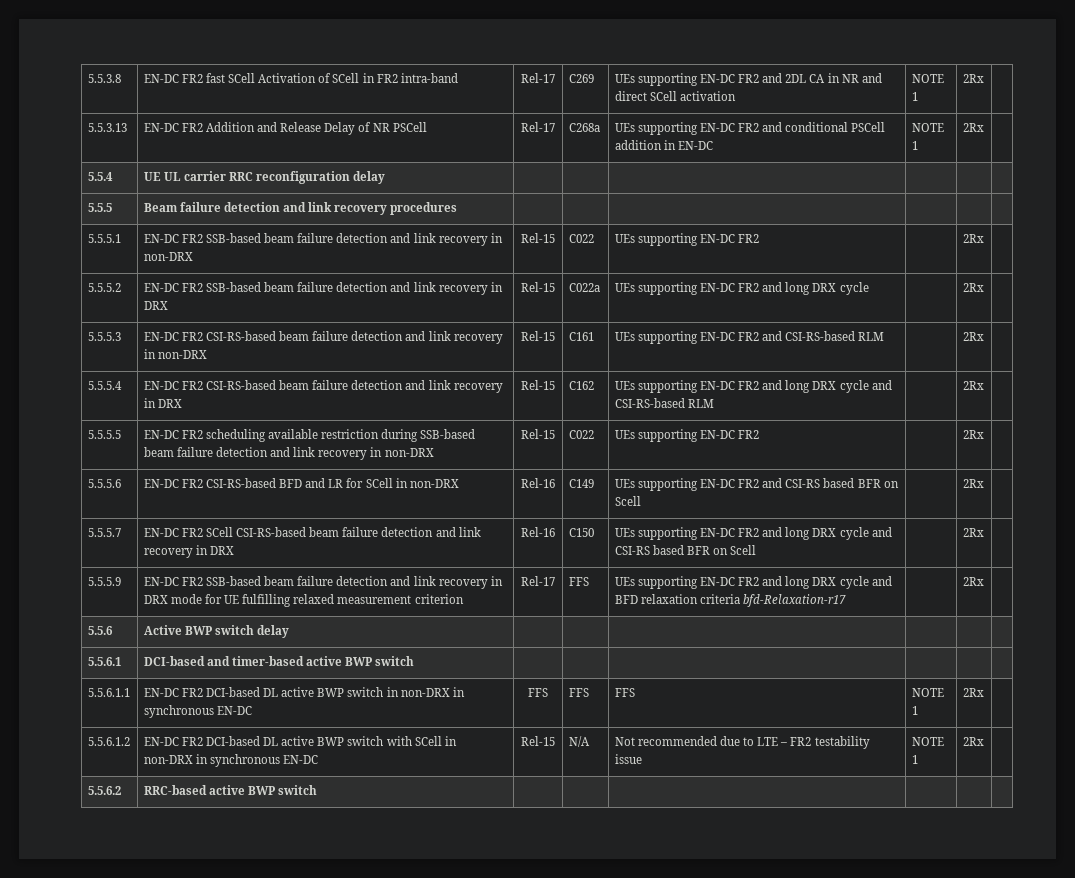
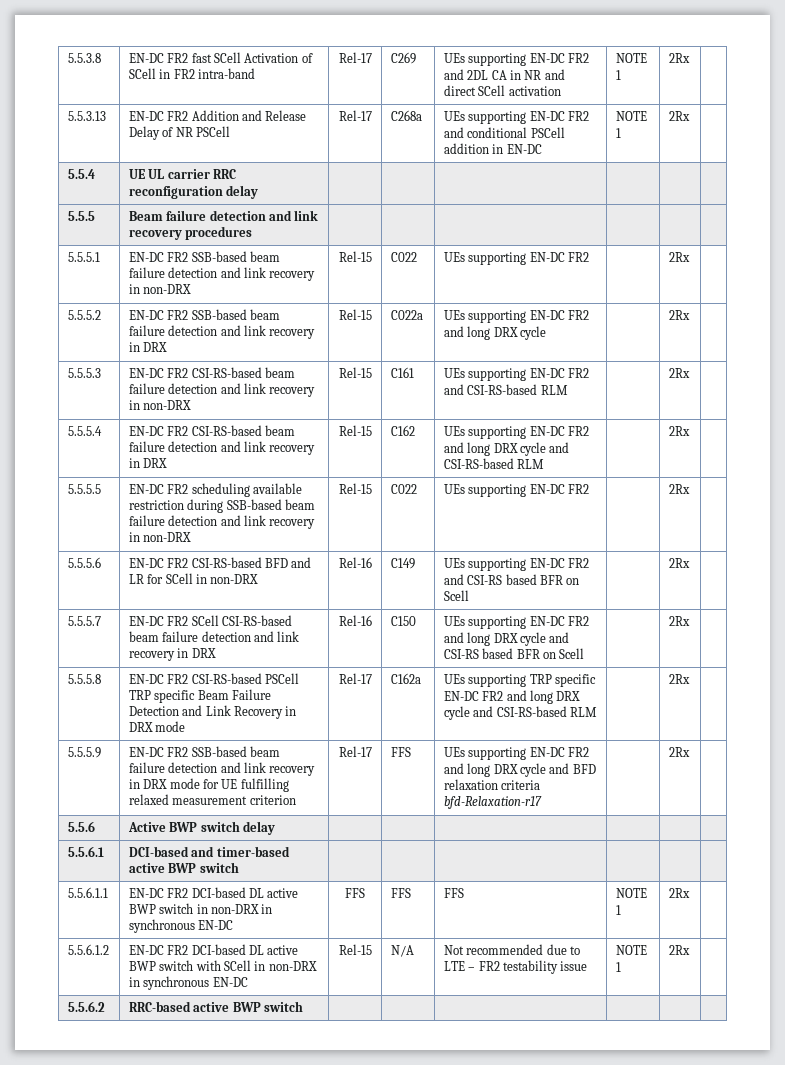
(984, 532) none -> [67,674,101,684] [128,673,299,684] [128,689,271,703] [128,705,297,719] [128,721,186,732] [338,673,372,684] [390,673,421,684] [443,674,596,687] [443,690,581,704] [443,706,597,720] [668,674,690,684] // 5.5.5.8 | EN-DC FR2 CSI-RS-based PSCell TRP specific Beam Failure Detection and Link Recovery in DRX mode | Rel-17 | C162a | UEs supporting TRP specific EN-DC FR2 and long DRX cycle and CSI-RS-based RLM | | 2Rx |

